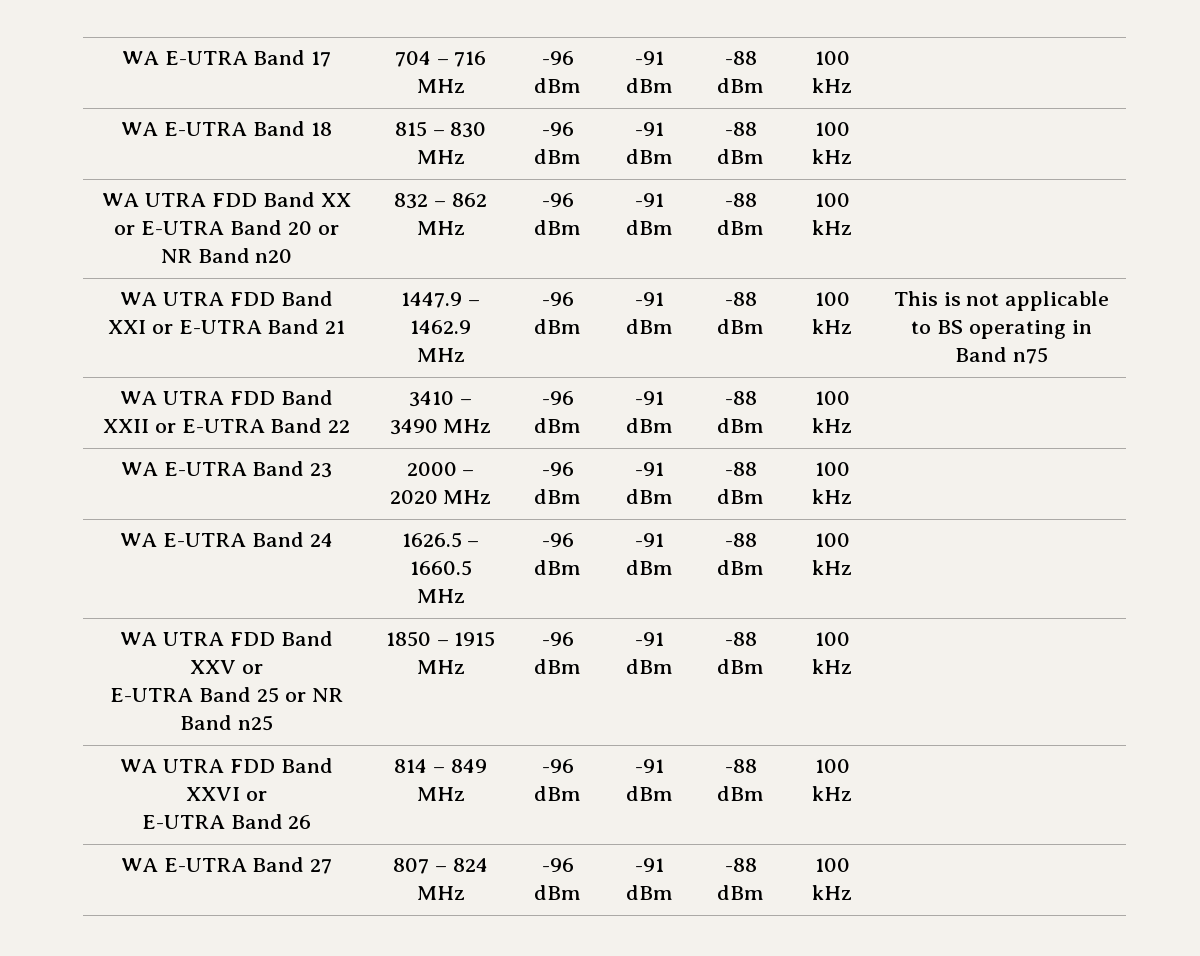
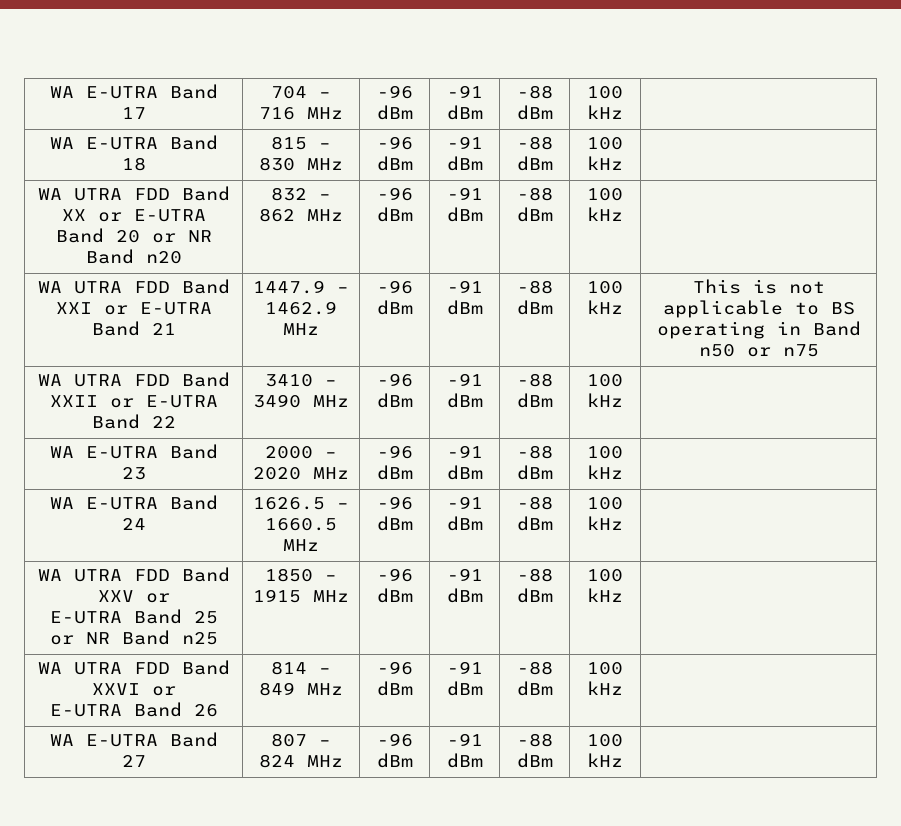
(1008, 354) none -> [698,344,771,357] n50 or

